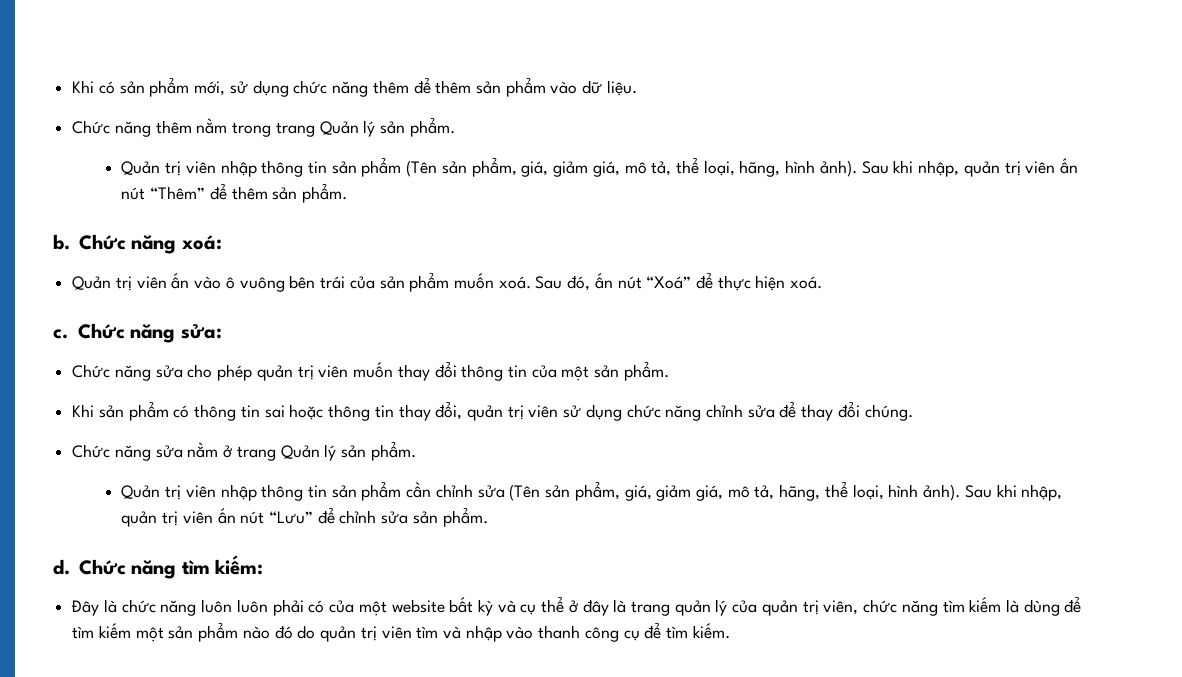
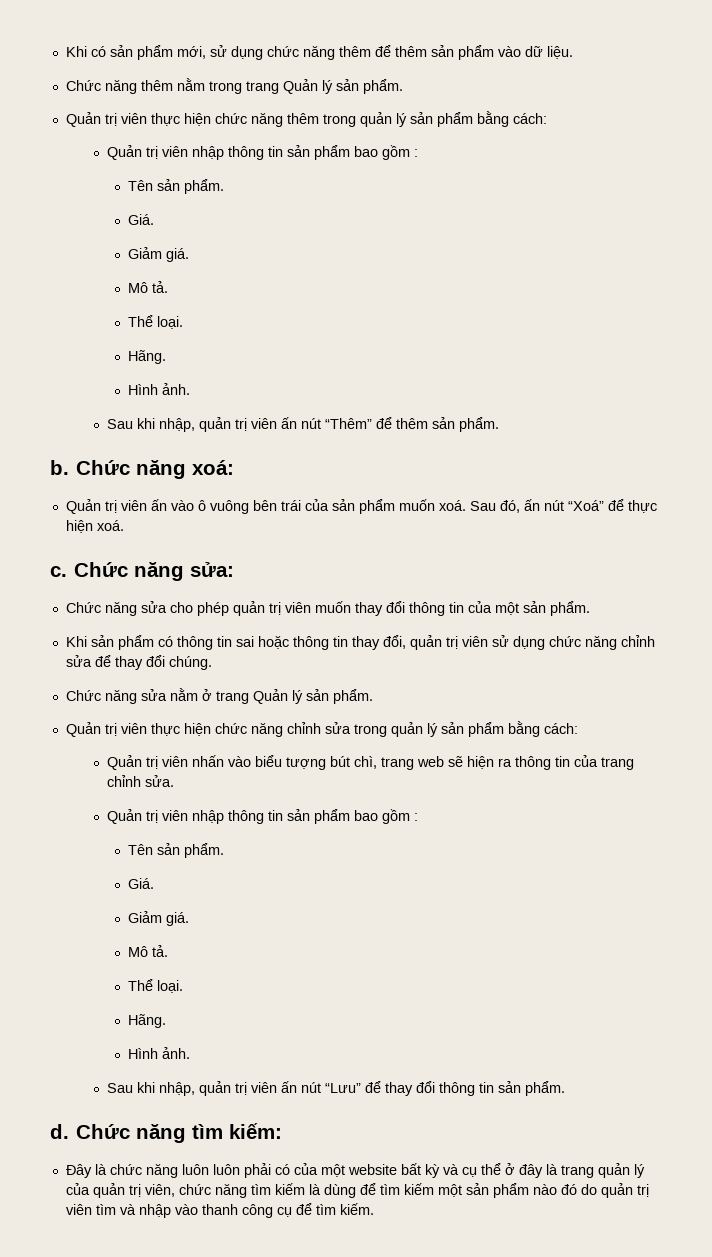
[121,157,857,177] // Quản trị viên nhập thông tin sản phẩm (Tên sản phẩm, giá, giảm giá, mô tả, thể loại, hãng, hình ảnh). -> [65,111,547,127] [107,145,419,160] [127,179,224,194] [127,214,154,225] [127,247,189,262] [127,281,168,293] [127,315,183,329] [127,350,166,364] [127,383,190,395] // Quản trị viên thực hiện chức năng thêm trong quản lý sản phẩm bằng cách: // Quản trị viên nhập thông tin sản phẩm bao gồm : // Tên sản phẩm. // Giá. // Giảm giá. // Mô tả. // Thể loại. // Hãng. // Hình ảnh. //
[121,481,961,501] // Quản trị viên nhập thông tin sản phẩm cần chỉnh sửa (Tên sản phẩm, giá, giảm giá, mô tả, hãng, thể loại, hình ảnh). -> [65,721,578,737] [107,755,635,770] [107,775,175,787] [107,809,419,824] [127,843,224,858] [127,878,154,889] [127,911,189,926] [127,945,168,957] [127,979,183,993] [127,1014,166,1028] [127,1047,190,1059] // Quản trị viên thực hiện chức năng chỉnh sửa trong quản lý sản phẩm bằng cách: // Quản trị viên nhấn vào biểu tượng bút chì, trang web sẽ hiện ra thông tin của trang chỉnh sửa. // Quản trị viên nhập thông tin sản phẩm bao gồm : // Tên sản phẩm. // Giá. // Giảm giá. // Mô tả. // Thể loại. // Hãng. // Hình ảnh. //
[339,510,409,524] chỉnh sửa -> [385,1081,495,1096] thay đổi thông tin

